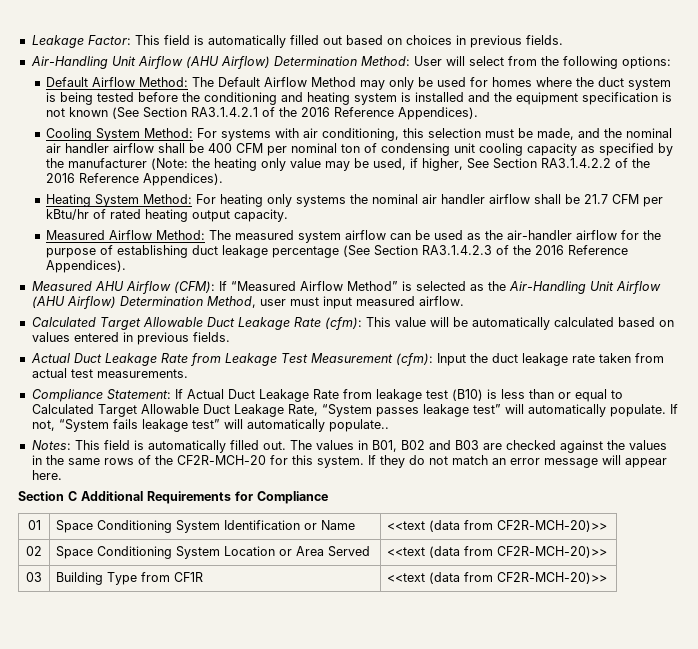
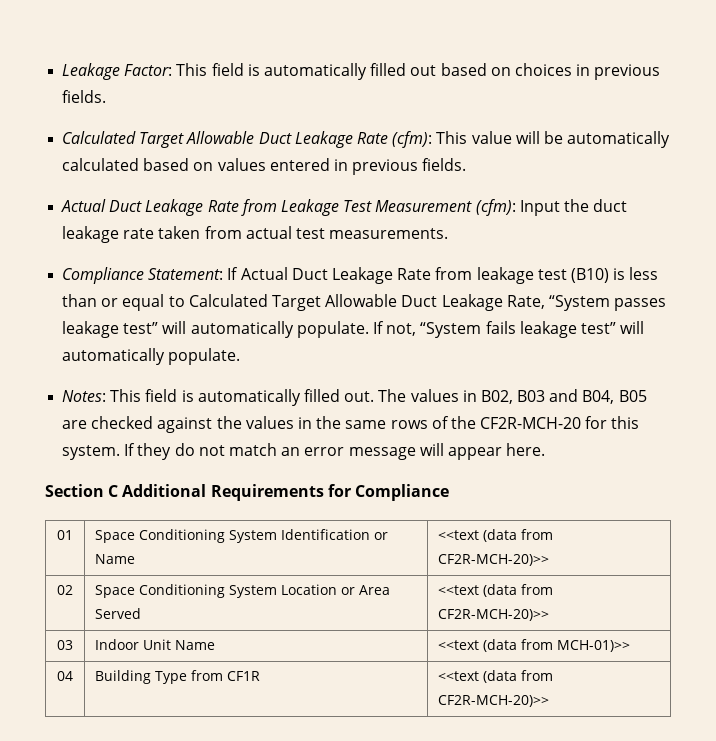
[30,56,671,69] [46,77,672,90] [46,92,673,105] [46,107,479,120] [46,128,673,141] [46,143,674,156] [46,158,651,171] [46,173,224,186] [46,194,664,207] [46,209,289,222] [46,230,662,243] [46,245,629,258] [46,260,127,273] [31,281,661,294] [31,296,464,309] // Air-Handling Unit Airflow (AHU Airflow) Determination Method: User will select from the following options: // Default Airflow Method: The Default Airflow Method may only be used for homes where the duct system is being tested before the conditioning and heating system is installed and the equipment specification is not known (See Section RA3.1.4.2.1 of the 2016 Reference Appendices). // Cooling System Method: For systems with air conditioning, this selection must be made, and the nominal air handler airflow shall be 400 CFM per nominal ton of condensing unit cooling capacity as specified by the manufacturer (Note: the heating only value may be used, if higher, See Section RA3.1.4.2.2 of the 2016 Reference Appendices). // Heating System Method: For heating only systems the nominal air handler airflow shall be 21.7 CFM per kBtu/hr of rated heating output capacity. // Measured Airflow Method: The measured system airflow can be used as the air-handler airflow for the purpose of establishing duct leakage percentage (See Section RA3.1.4.2.3 of the 2016 Reference Appendices). // Measured AHU Airflow (CFM): If “Measured Airflow Method” is selected as the Air-Handling Unit Airflow (AHU Airflow) Determination Method, user must input measured airflow. -> (107, 96) none
[328,419,389,432] populate.. -> [168,348,241,365] populate.
[371,440,479,452] B01, B02 and B03 -> [480,389,647,404] B02, B03 and B04, B05
(42, 577) none -> [95,639,216,650] [438,639,631,652] [57,671,73,681] | Indoor Unit Name | <<text (data from MCH-01)>> // 04

